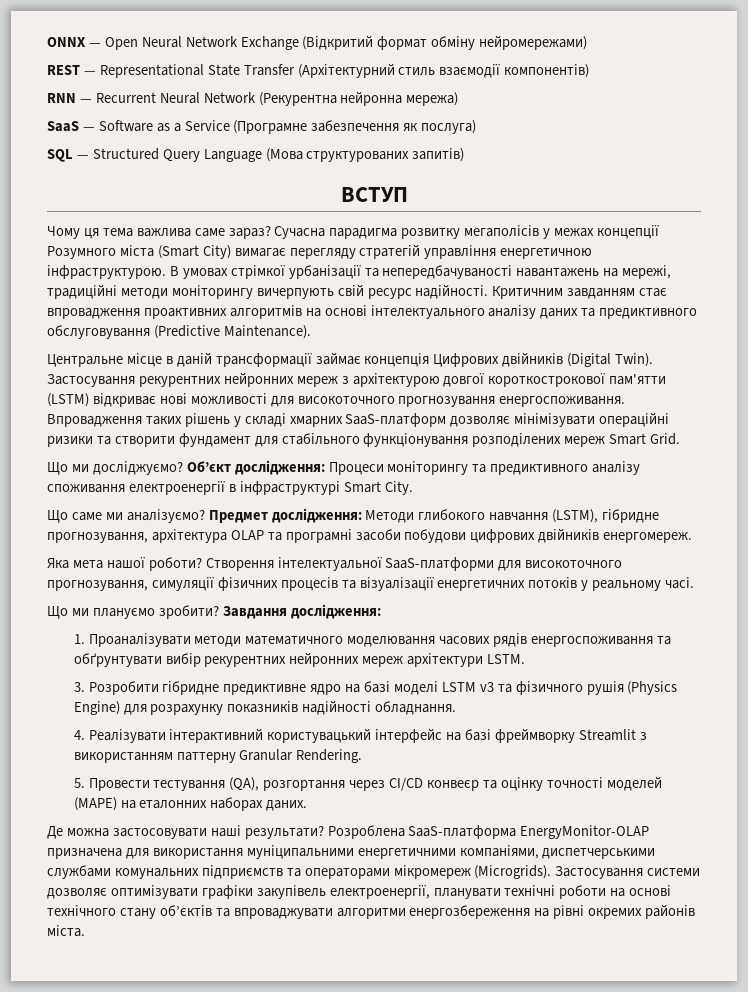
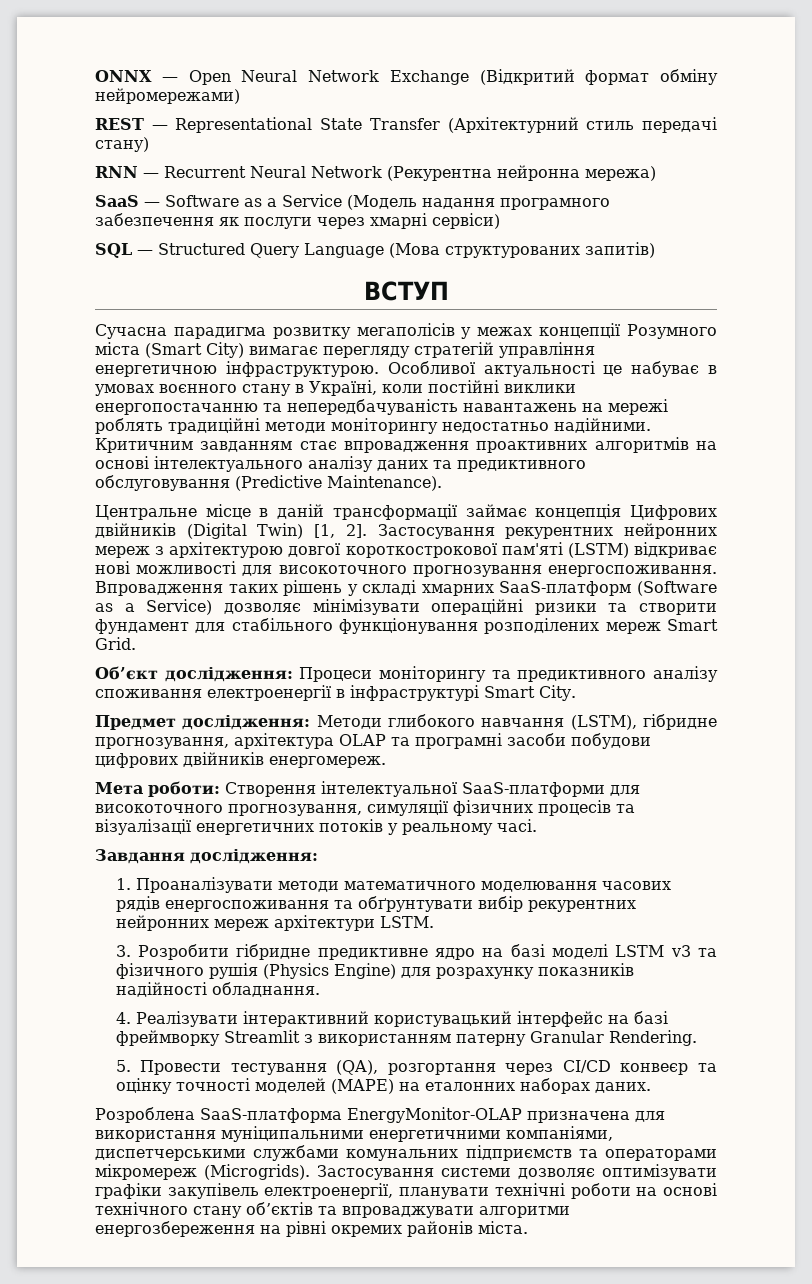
[439,64,590,78] взаємодії компонентів) -> [642,117,717,133] [95,137,149,152] передачі стану)
[233,120,477,134] (Програмне забезпечення як послуга) -> [347,195,610,210] [95,213,500,229] (Модель надання програмного забезпечення як послуги через хмарні сервіси)
[47,226,271,239] Чому ця тема важлива саме зараз? -> (449, 291) none
[169,265,672,279] [47,284,489,299] В умовах стрімкої урбанізації та непередбачуваності навантажень на мережі, традиційні методи моніторингу вичерпують свій ресурс надійності. -> [387,361,717,377] [95,380,576,396] [95,399,668,415] [95,418,651,434] Особливої актуальності це набуває в умовах воєнного стану в Україні, коли постійні виклики енергопостачанню та непередбачуваність навантажень на мережі роблять традиційні методи моніторингу недостатньо надійними.
[615,353,654,367] Twin). -> [257,523,367,539] Twin) [1, 2].
[609,374,667,385] пам'ятти -> [501,542,563,555] пам'яті
(447, 420) none -> [637,581,717,596] [95,599,213,615] (Software as a Service)
[47,461,183,475] Що ми досліджуємо? -> (136, 643) none
[47,509,205,523] Що саме ми аналізуємо? -> (576, 693) none
[47,557,202,571] Яка мета нашої роботи? -> [95,781,220,797] Мета роботи:
[47,605,219,619] Що ми плануємо зробити? -> (537, 825) none
[176,752,236,763] паттерну -> [455,1034,526,1046] патерну
[47,825,324,839] Де можна застосовувати наші результати? -> (651, 1087) none

